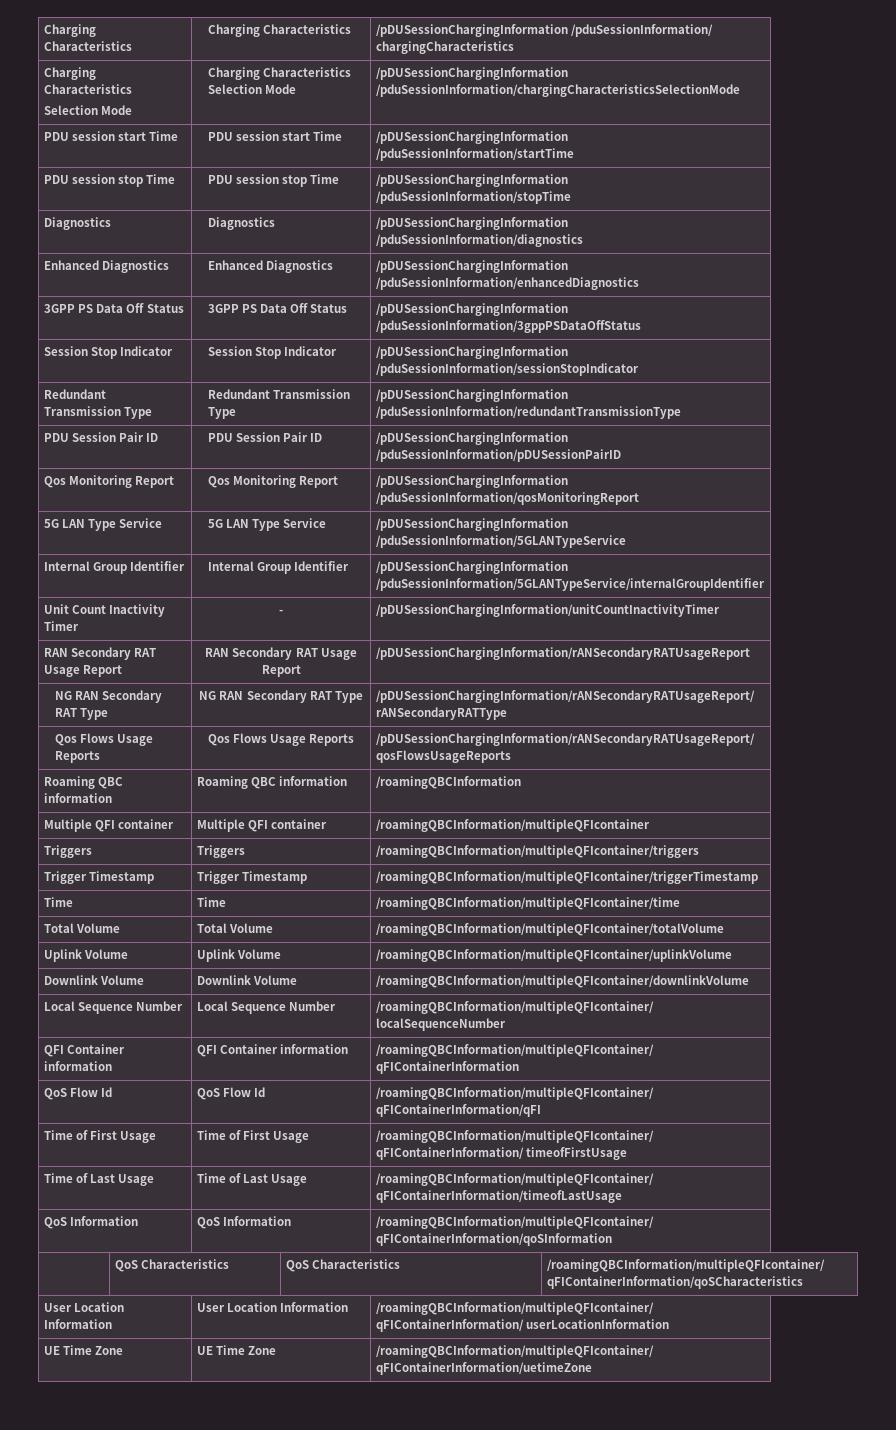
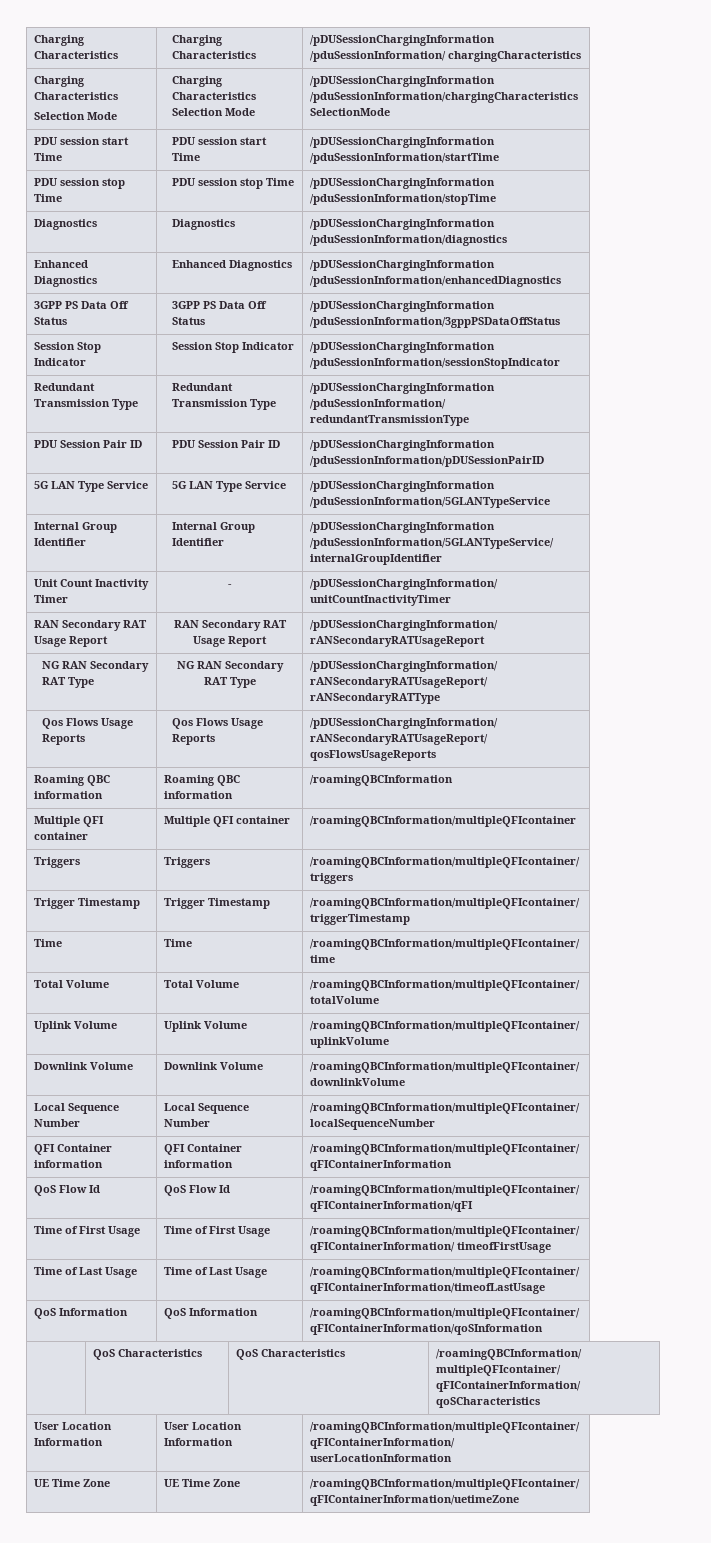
[44,475,175,488] [207,475,338,488] [376,475,569,488] [376,492,640,505] // Qos Monitoring Report | Qos Monitoring Report | /pDUSessionChargingInformation /pduSessionInformation/qosMonitoringReport -> (544, 461) none

